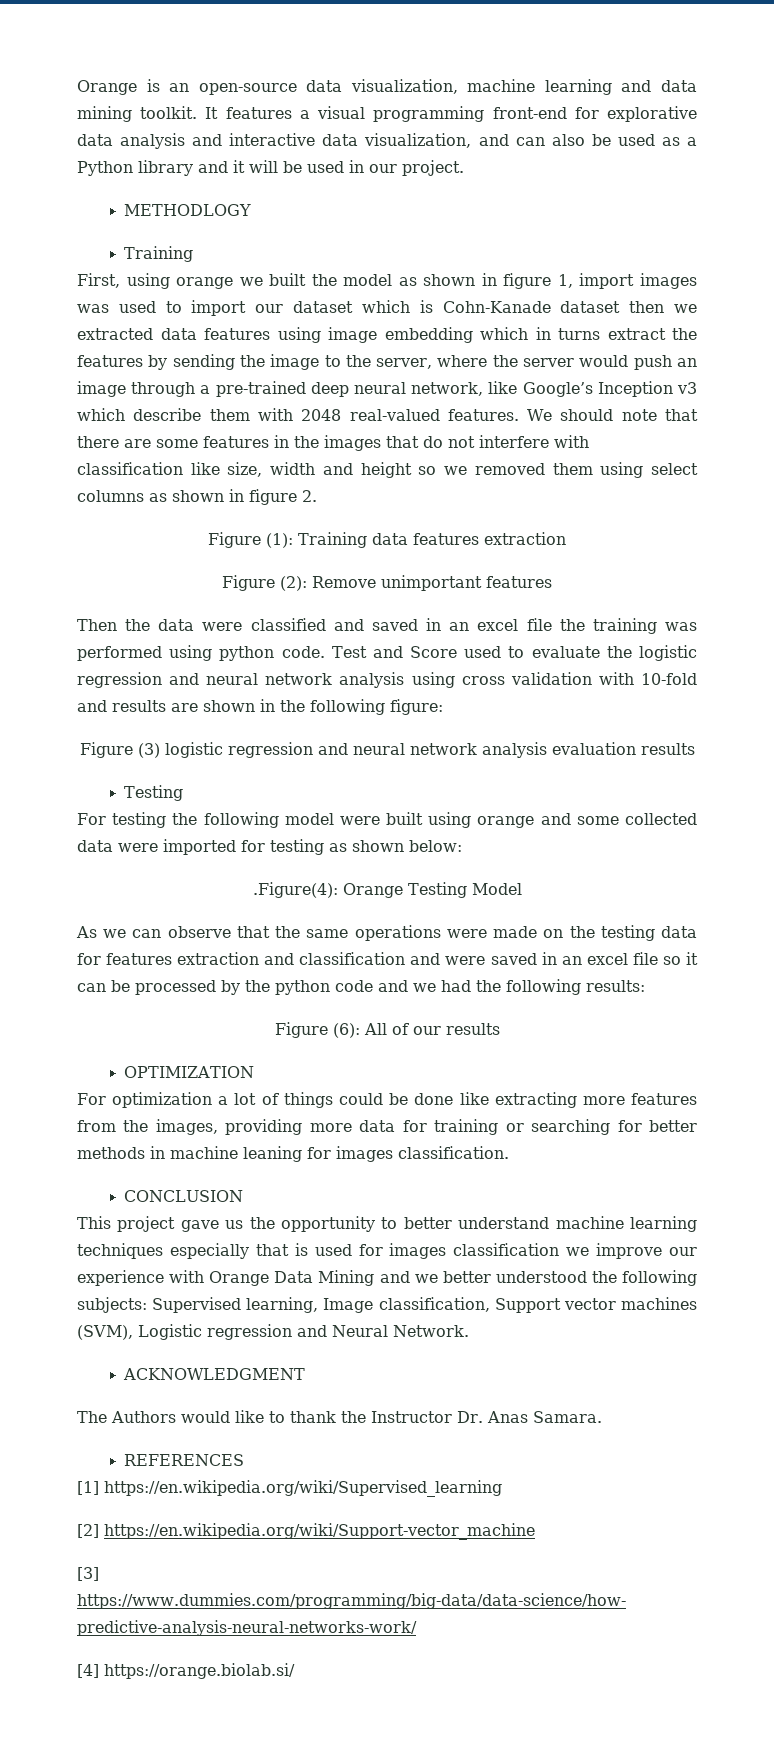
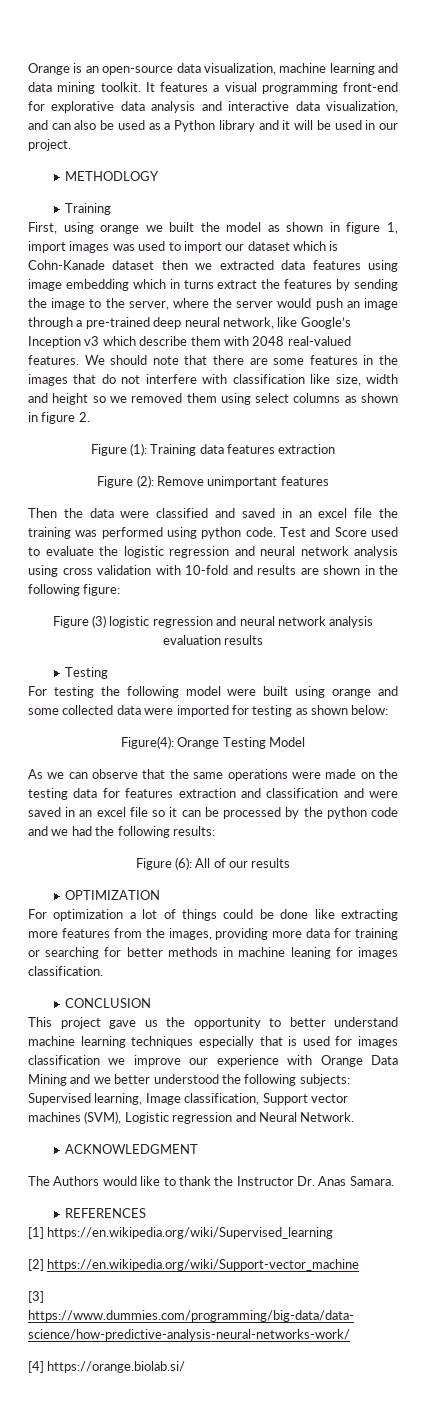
[252,882,338,898] .Figure(4): -> [120,736,174,749] Figure(4):

